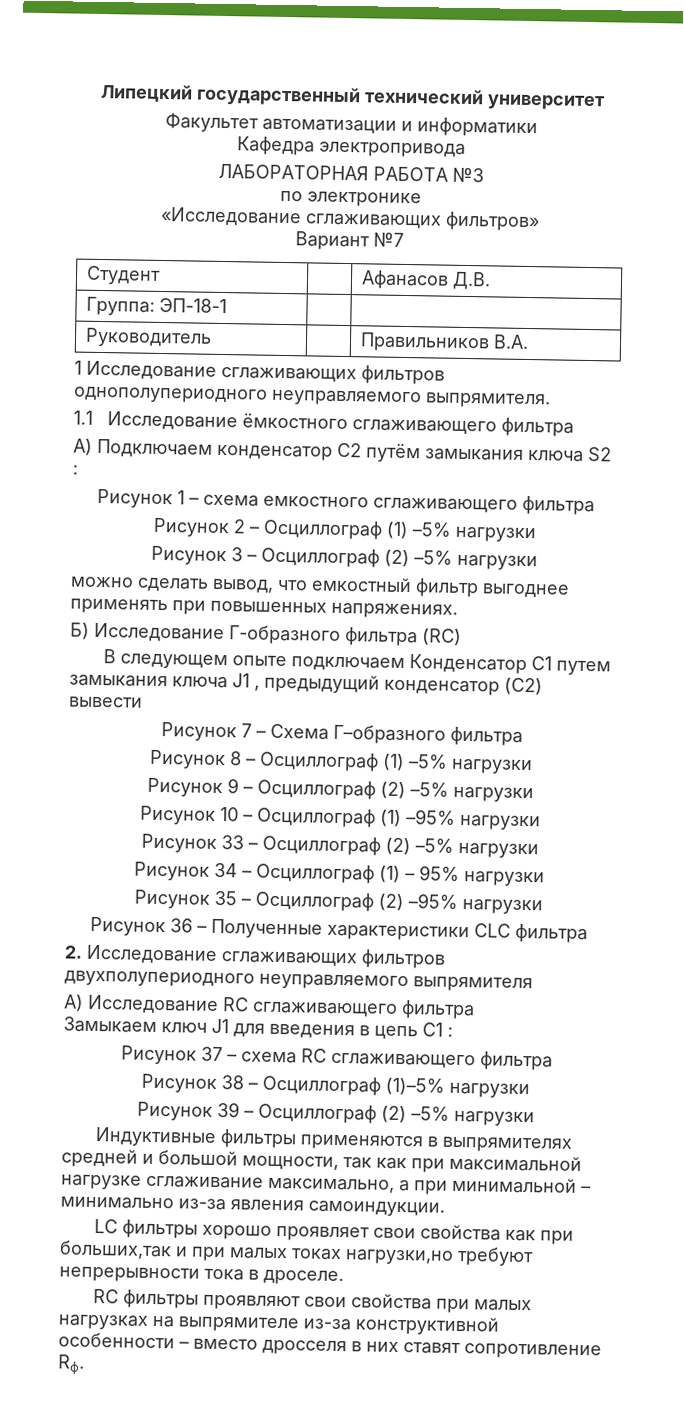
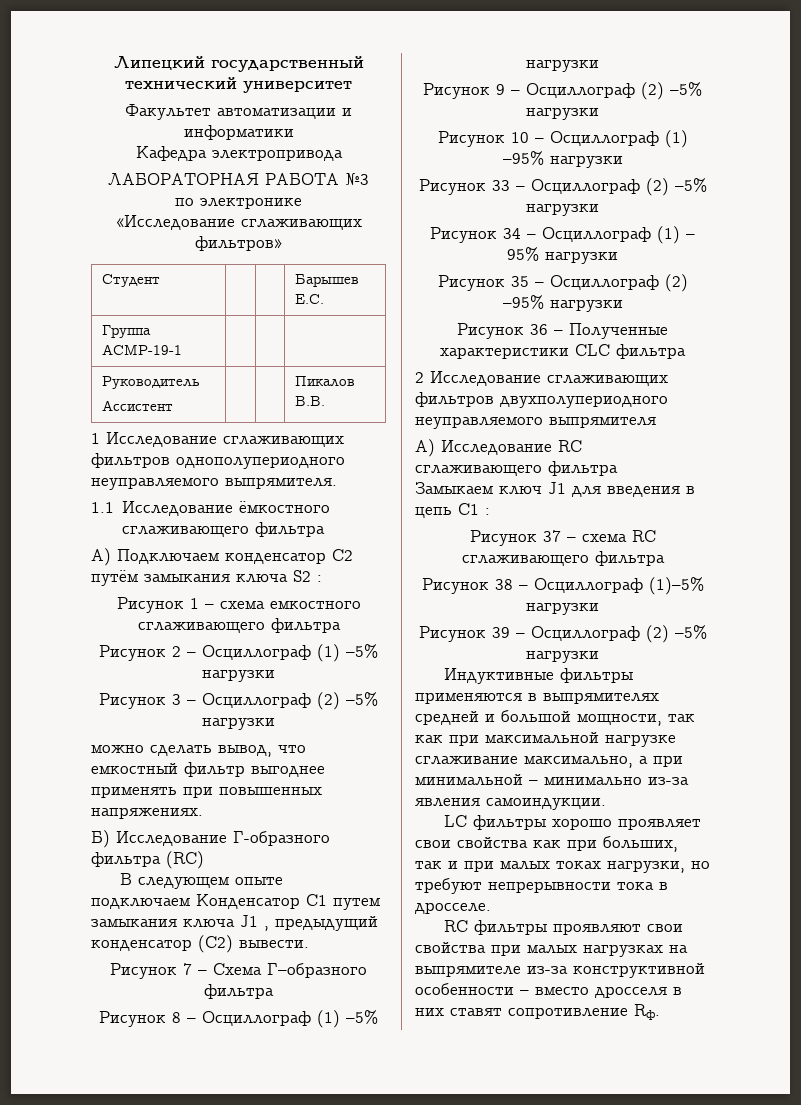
[295,231,404,251] // Вариант №7 -> (283, 243) none
[361,270,492,290] [86,296,228,316] [85,327,213,348] [360,332,530,353] Афанасов Д.В. // Группа: ЭП-18-1 | | // Руководитель | | Правильников В.А. -> [294,274,359,287] [294,294,324,304] [101,325,151,338] [101,344,182,355] [101,376,200,389] [101,400,173,411] [294,376,355,387] [294,396,325,406] | Барышев Е.С. // Группа АСМР-19-1 | | | // Руководитель // Ассистент | | | Пикалов В.В.
[68,696,143,708] вывести -> [239,940,309,948] вывести.
[64,945,83,959] 2. -> [415,372,424,383] 2
[59,1240,172,1260] больших,так -> [603,836,678,852] [415,861,442,869] больших, так
[345,1249,454,1265] нагрузки,но -> [607,860,710,873] нагрузки, но
[263,1269,344,1286] дроселе. -> [415,902,491,914] дросселе.

